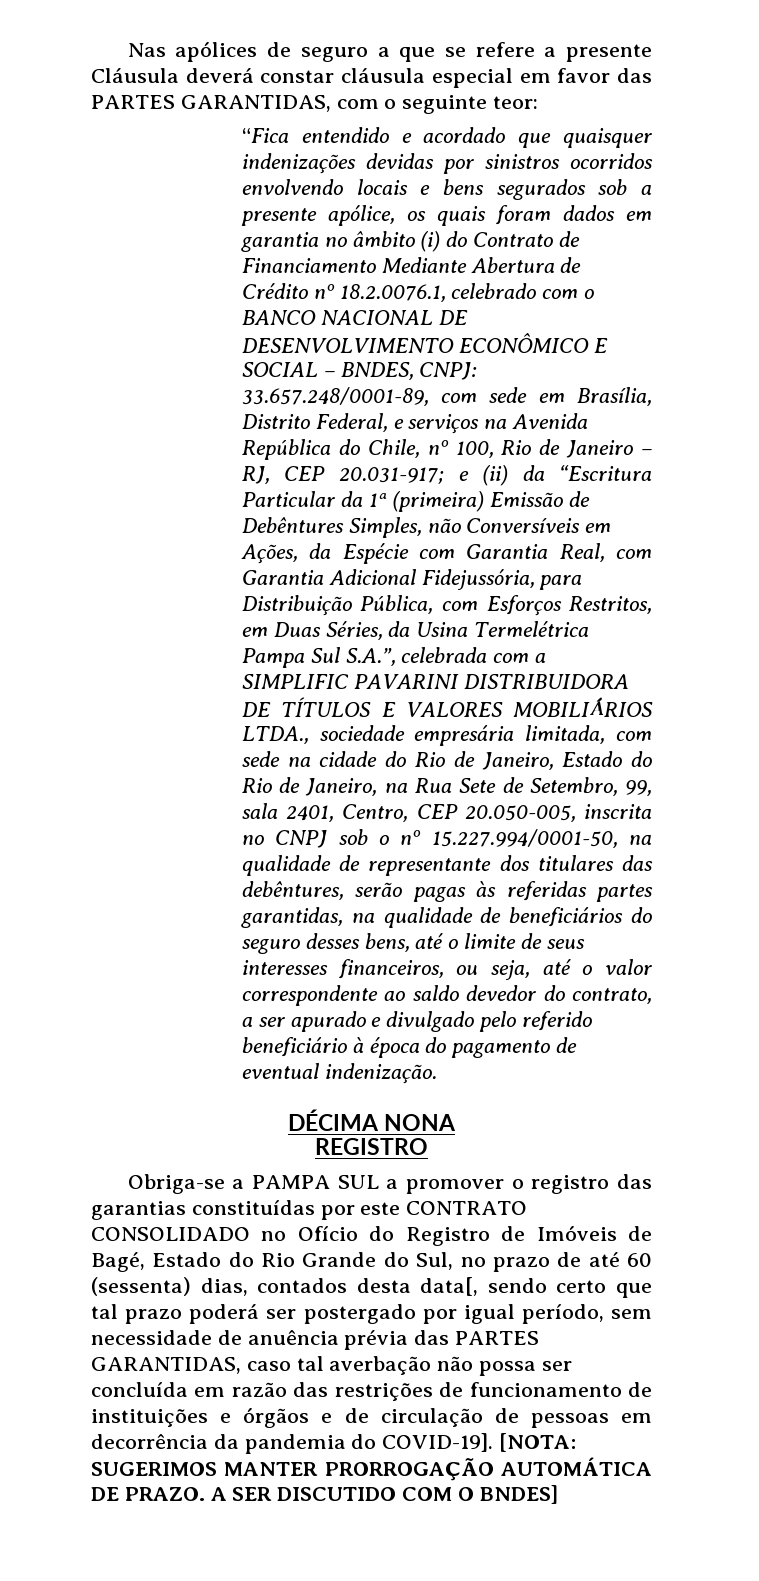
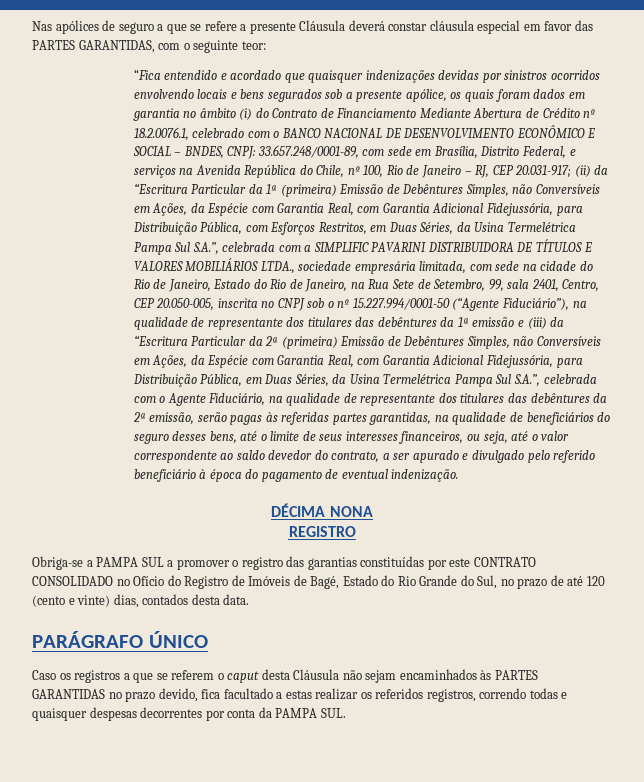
[458,471,469,481] e -> (572, 171) none
[431,829,652,848] [241,855,653,876] [241,881,344,900] 15.227.994/0001-50, na qualidade de representante dos titulares das debêntures, -> [352,297,587,311] [133,317,565,330] [133,335,601,349] [133,355,583,368] [132,374,597,387] [133,393,608,406] [132,412,195,425] 15.227.994/0001-50 (“Agente Fiduciário”), na qualidade de representante dos titulares das debêntures da 1ª emissão e (iii) da “Escritura Particular da 2ª (primeira) Emissão de Debêntures Simples, não Conversíveis em Ações, da Espécie com Garantia Real, com Garantia Adicional Fidejussória, para Distribuição Pública, em Duas Séries, da Usina Termelétrica Pampa Sul S.A.”, celebrada com o Agente Fiduciário, na qualidade de representante dos titulares das debêntures da 2ª emissão,
[627,1253,653,1267] [91,1277,652,1298] [91,1304,652,1324] [91,1330,540,1350] [91,1356,572,1376] [91,1382,653,1401] [91,1407,652,1428] [91,1433,577,1454] [91,1457,653,1481] [91,1485,558,1504] 60 (sessenta) dias, contados desta data[, sendo certo que tal prazo poderá ser postergado por igual período, sem necessidade de anuência prévia das PARTES GARANTIDAS, caso tal averbação não possa ser concluída em razão das restrições de funcionamento de instituições e órgãos e de circulação de pessoas em decorrência da pandemia do COVID-19]. [NOTA: SUGERIMOS MANTER PRORROGAÇÃO AUTOMÁTICA DE PRAZO. A SER DISCUTIDO COM O BNDES] -> [586,576,605,586] [32,594,250,608] [32,631,208,648] [32,669,538,683] [32,688,568,702] [32,707,346,721] 120 (cento e vinte) dias, contados desta data. // PARÁGRAFO ÚNICO // Caso os registros a que se referem o caput desta Cláusula não sejam encaminhados às PARTES GARANTIDAS no prazo devido, fica facultado a estas realizar os referidos registros, correndo todas e quaisquer despesas decorrentes por conta da PAMPA SUL.

